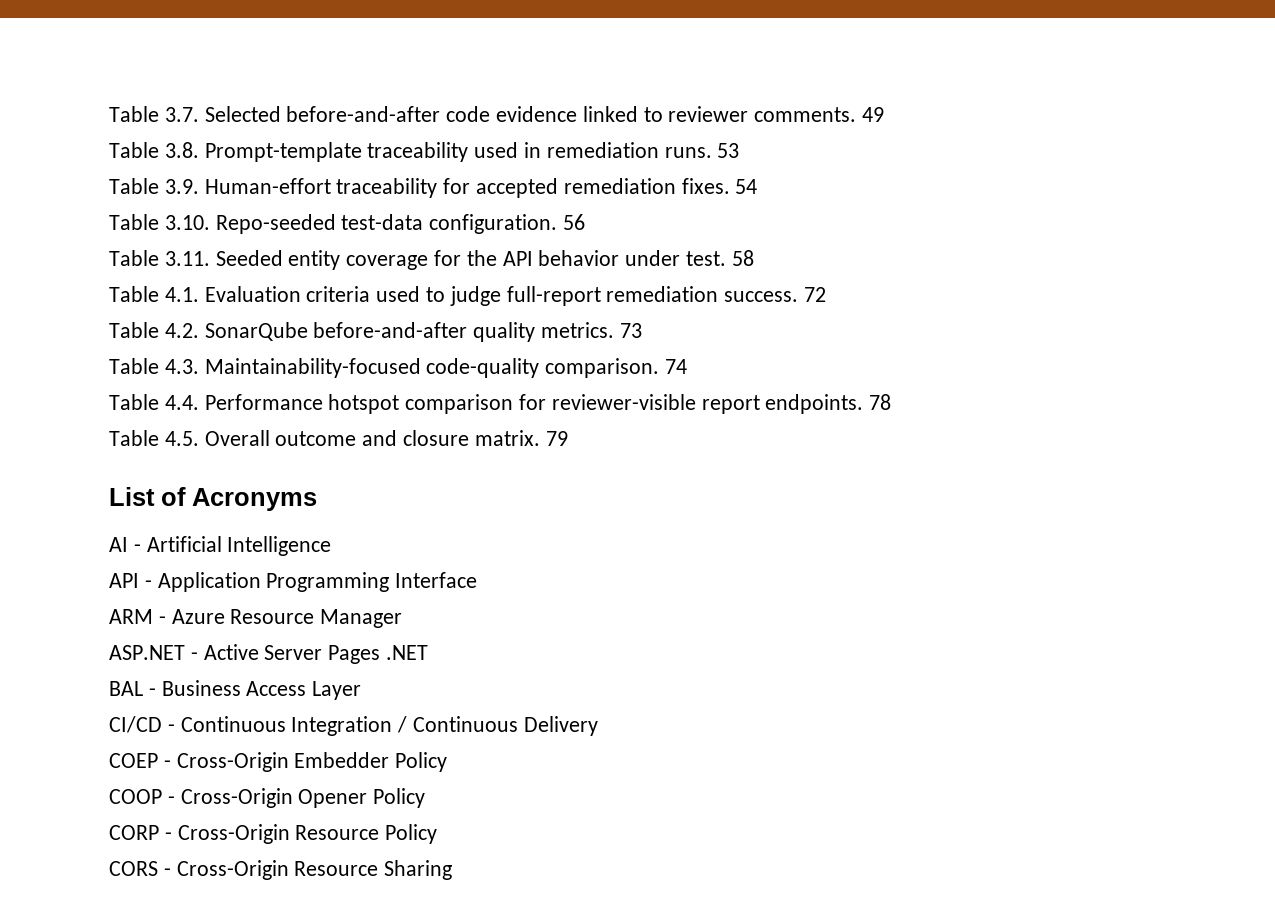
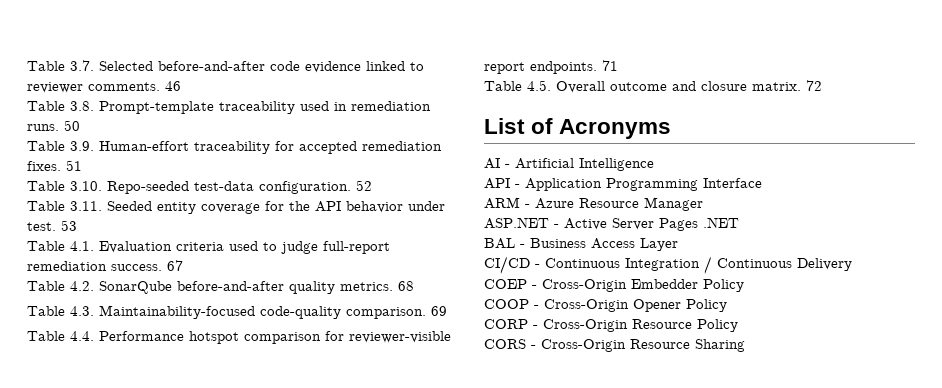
[862,107,885,122] 49 -> [165,81,181,91] 46
[717,143,740,158] 53 -> [64,120,80,131] 50
[735,179,758,194] 54 -> [66,160,82,171] 51
[563,214,586,230] 56 -> [356,180,372,191] 52
[731,250,754,266] 58 -> [61,220,77,231] 53
[804,287,827,302] 72 -> [167,260,183,271] 67
[619,323,642,338] 73 -> [398,281,414,291] 68
[665,359,688,374] 74 -> [431,306,447,316] 69
[869,394,892,410] 78 -> [602,60,618,71] 71
[545,431,568,446] 79 -> [806,80,822,91] 72

